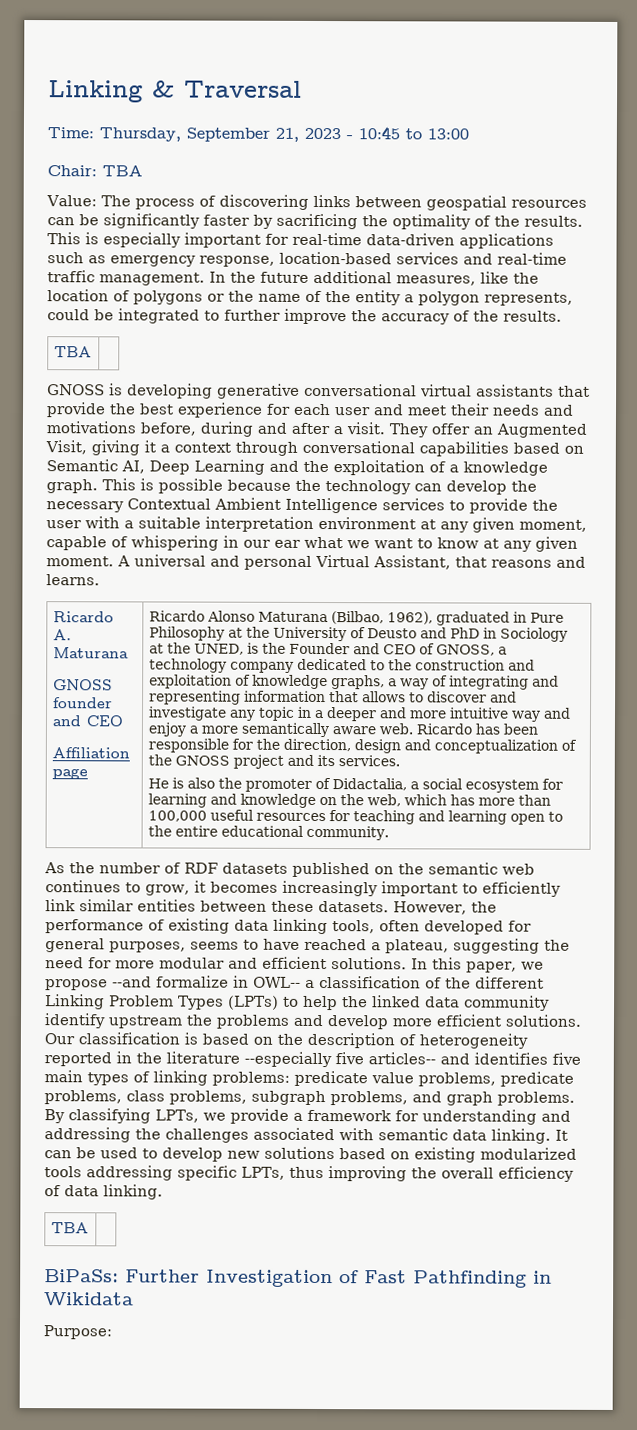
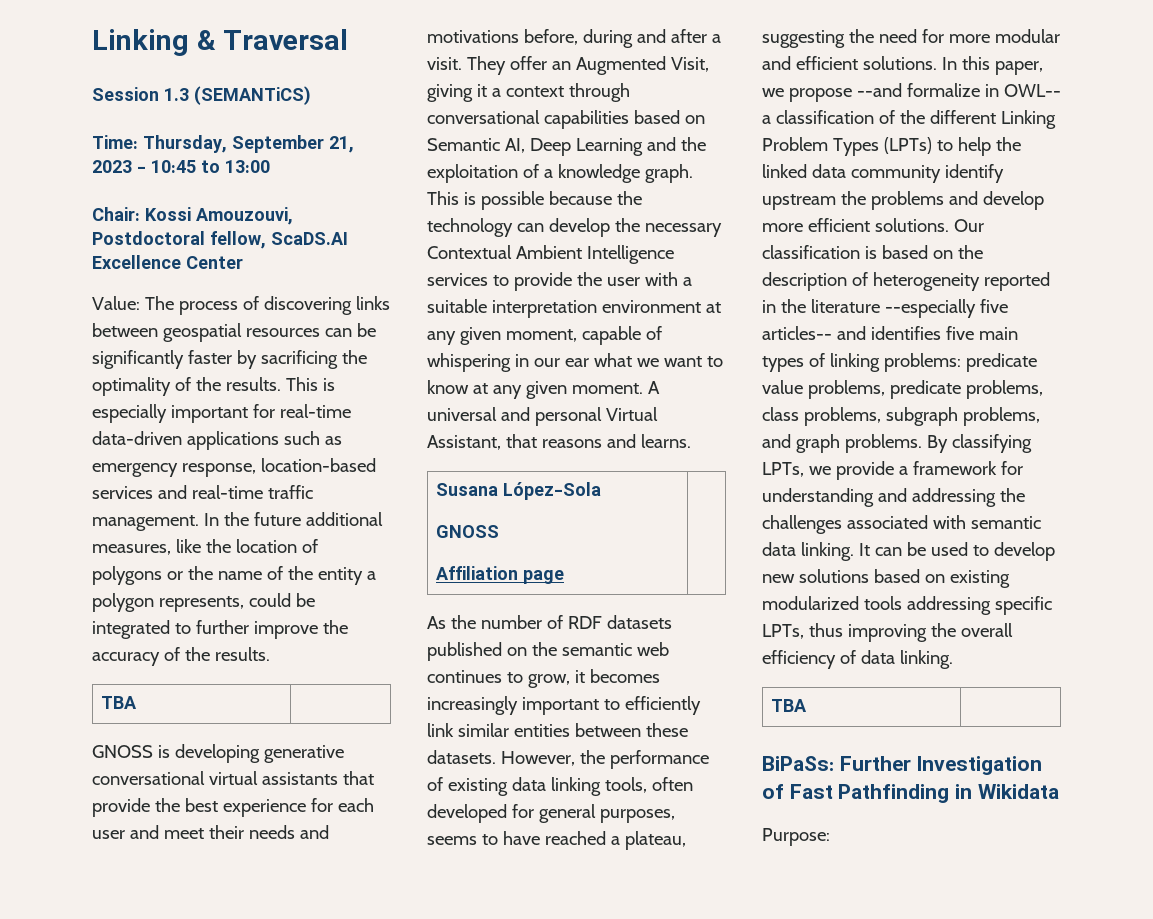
(302, 89) none -> [92,86,311,105] // Session 1.3 (SEMANTiCS)
[102,165,143,177] TBA -> [145,207,293,225] [92,231,348,249] [92,255,243,269] Kossi Amouzouvi, Postdoctoral fellow, ScaDS.AI Excellence Center
[52,611,114,623] [52,629,72,641] [52,647,129,659] [52,679,113,691] [52,697,113,709] [51,715,123,727] [51,747,130,759] [51,768,88,780] [148,610,564,626] [148,626,568,642] [148,642,507,656] [148,658,535,673] [148,674,559,690] [148,690,517,705] [147,706,571,722] [147,722,538,738] [147,738,577,754] [147,754,400,769] [147,777,563,793] [147,793,551,808] [147,809,563,825] [147,825,389,841] Ricardo A. Maturana // GNOSS founder and CEO // Affiliation page | Ricardo Alonso Maturana (Bilbao, 1962), graduated in Pure Philosophy at the University of Deusto and PhD in Sociology at the UNED, is the Founder and CEO of GNOSS, a technology company dedicated to the construction and exploitation of knowledge graphs, a way of integrating and representing information that allows to discover and investigate any topic in a deeper and more intuitive way and enjoy a more semantically aware web. Ricardo has been responsible for the direction, design and conceptualization of the GNOSS project and its services. // He is also the promoter of Didactalia, a social ecosystem for learning and knowledge on the web, which has more than 100,000 useful resources for teaching and learning open to the entire educational community. -> [435,482,601,500] [435,525,499,538] [435,566,564,584] Susana López-Sola // GNOSS // Affiliation page |

